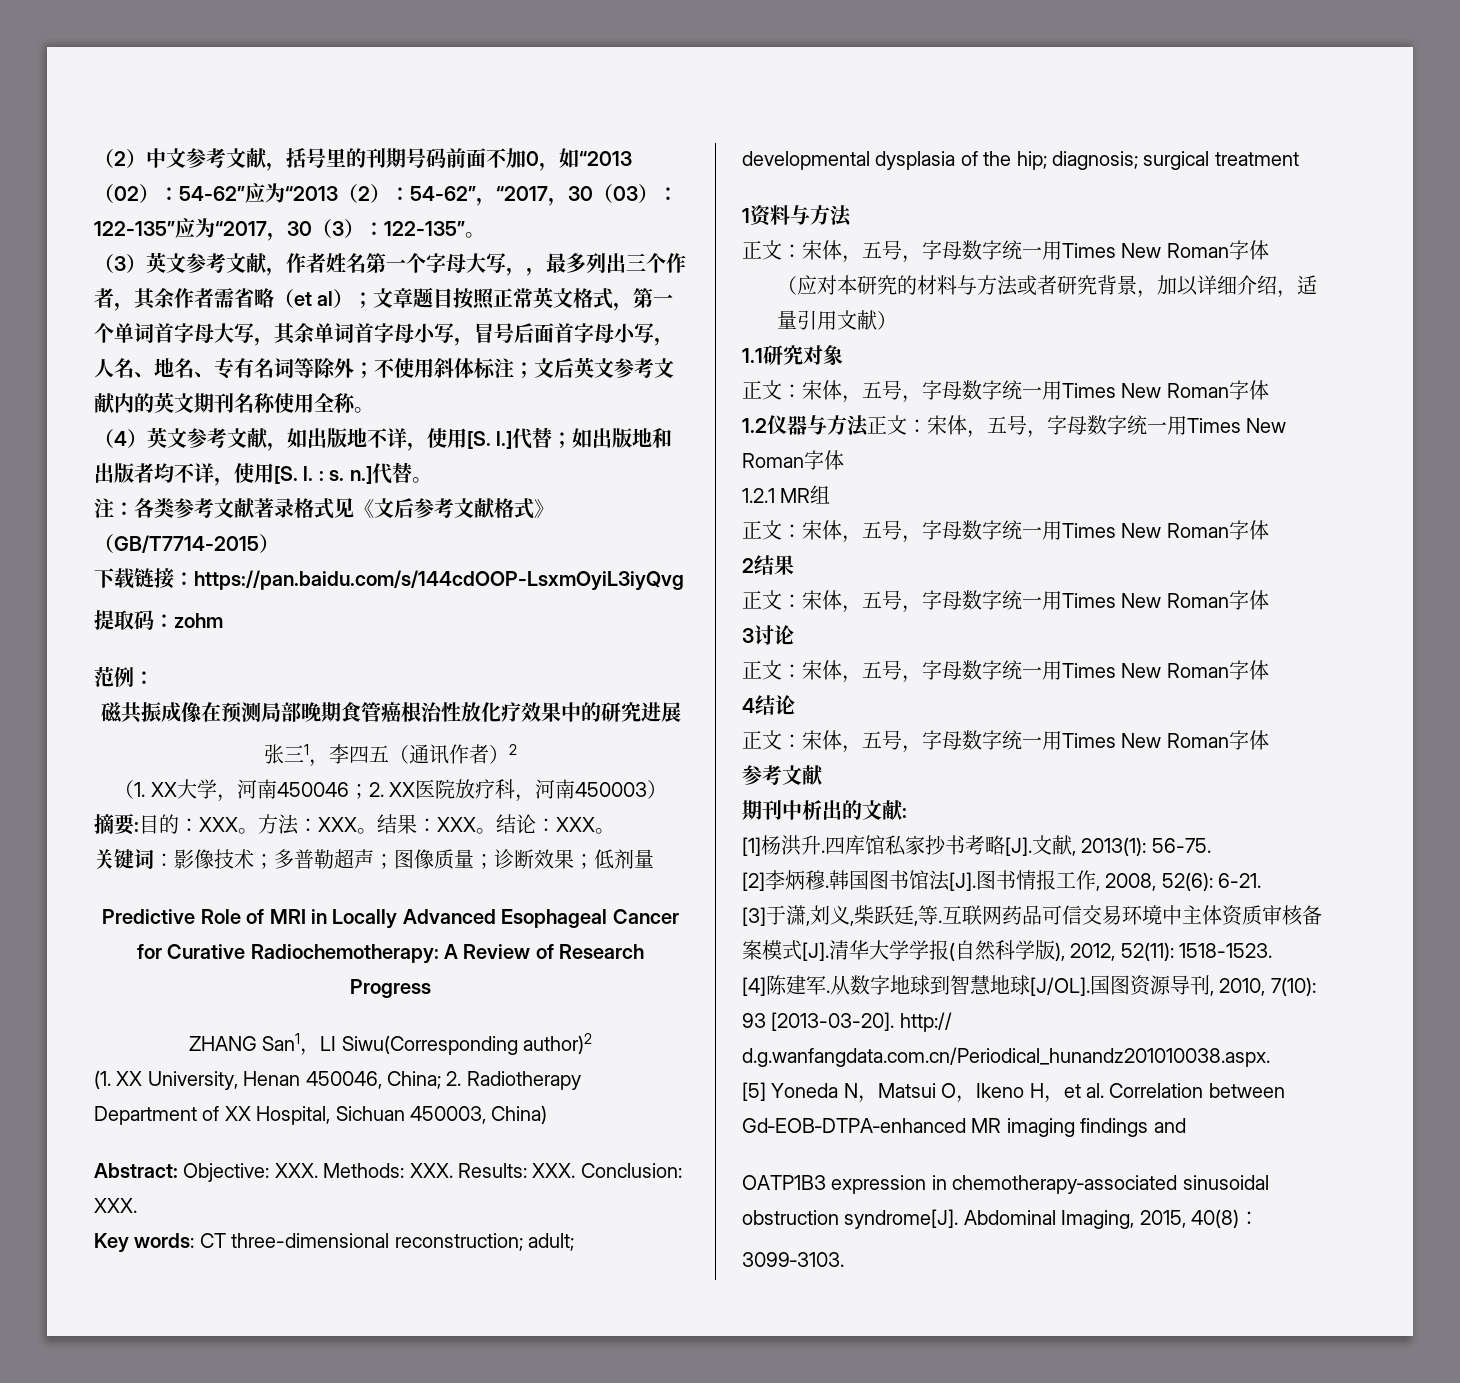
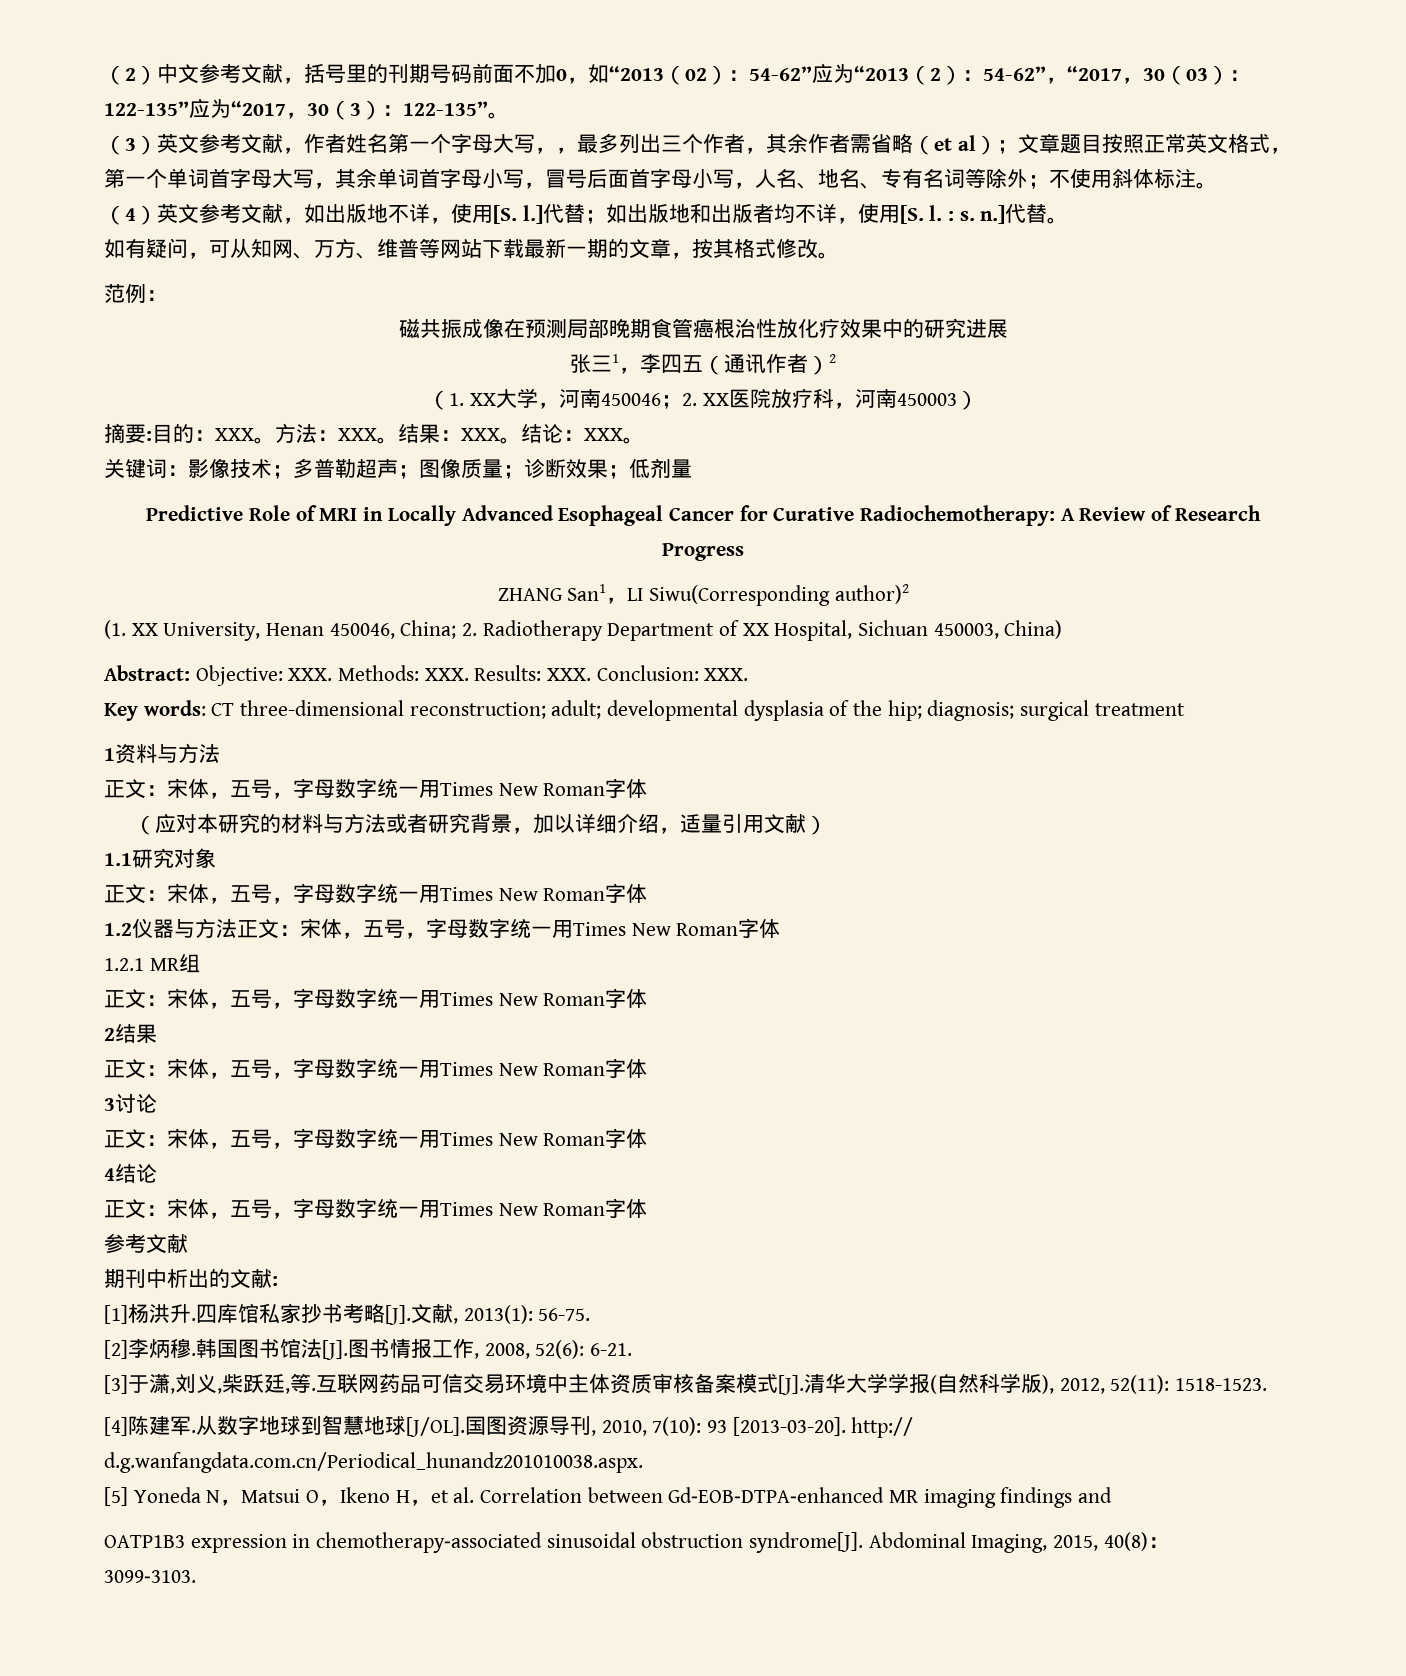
[514,357,674,378] [94,392,356,413] ；文后英文参考文献内的英文期刊名称使用全称 -> (1196, 178) none
[94,498,554,519] [94,534,279,553] [94,568,684,591] [94,610,223,630] 注：各类参考文献著录格式见《文后参考文献格式》（GB/T7714-2015） // 下载链接：https://pan.baidu.com/s/144cdOOP-LsxmOyiL3iyQvg // 提取码：zohm -> [104,238,839,259] 如有疑问，可从知网、万方、维普等网站下载最新一期的文章，按其格式修改。

